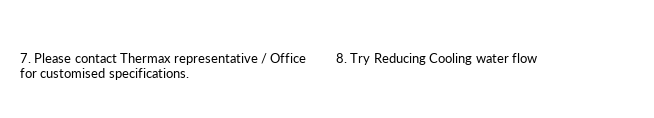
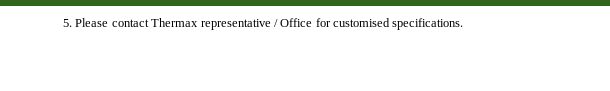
[20,53,31,63] 7. -> [63,19,72,27] 5.
[336,53,537,65] // 8. Try Reducing Cooling water flow -> (464, 24) none

